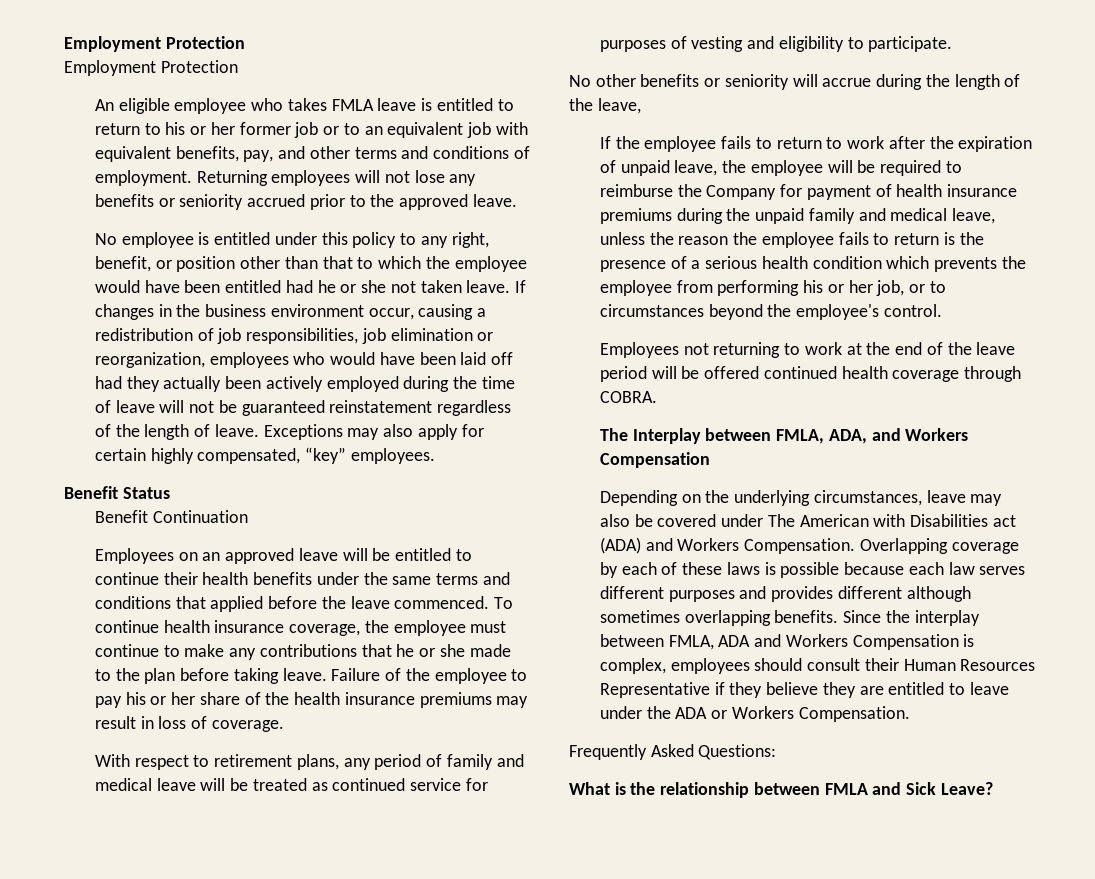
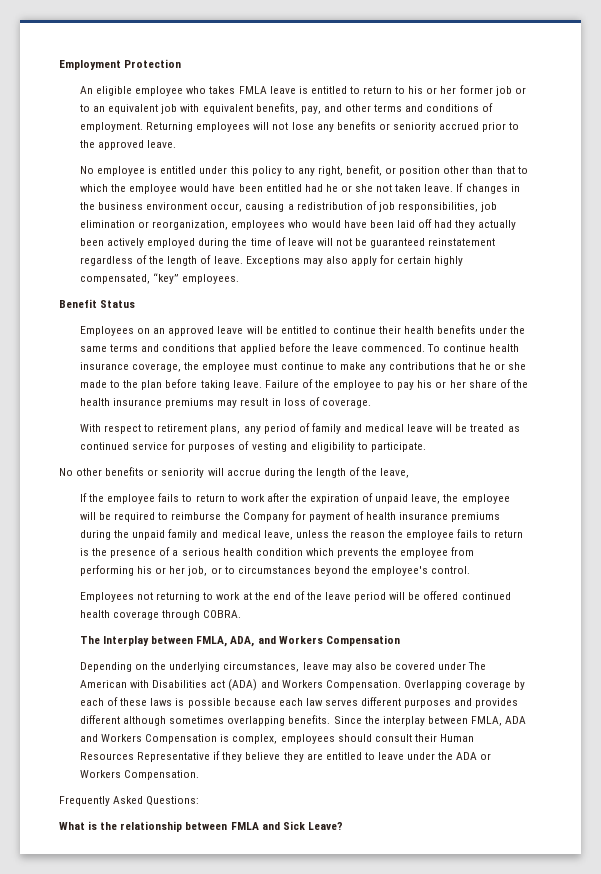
[64,36,245,52] [64,60,238,76] Employment Protection // Employment Protection -> [59,59,182,70] Employment Protection
[94,510,248,523] // Benefit Continuation -> (136, 304) none

